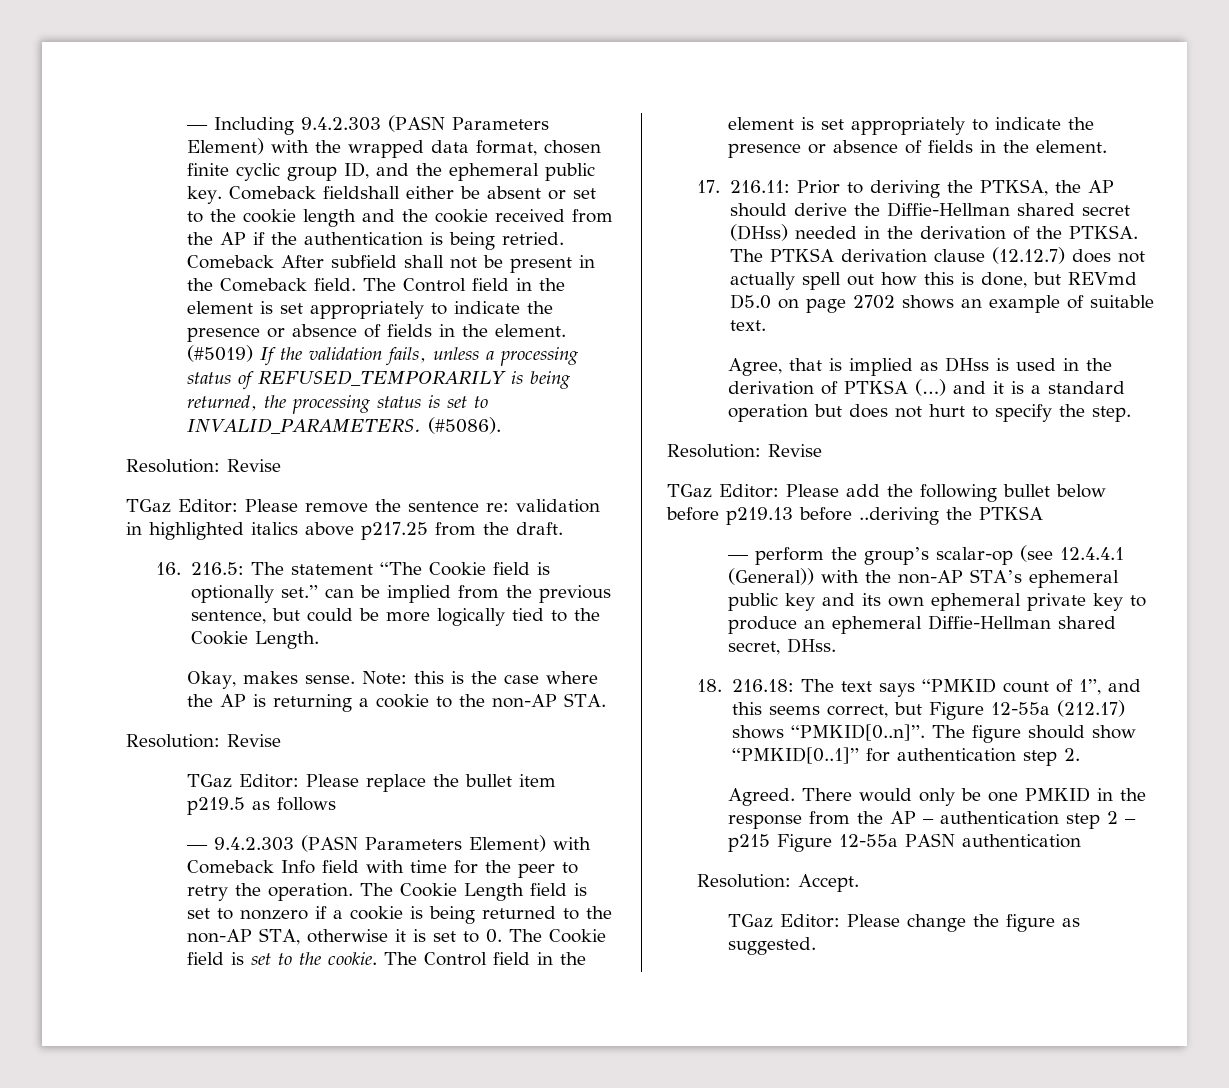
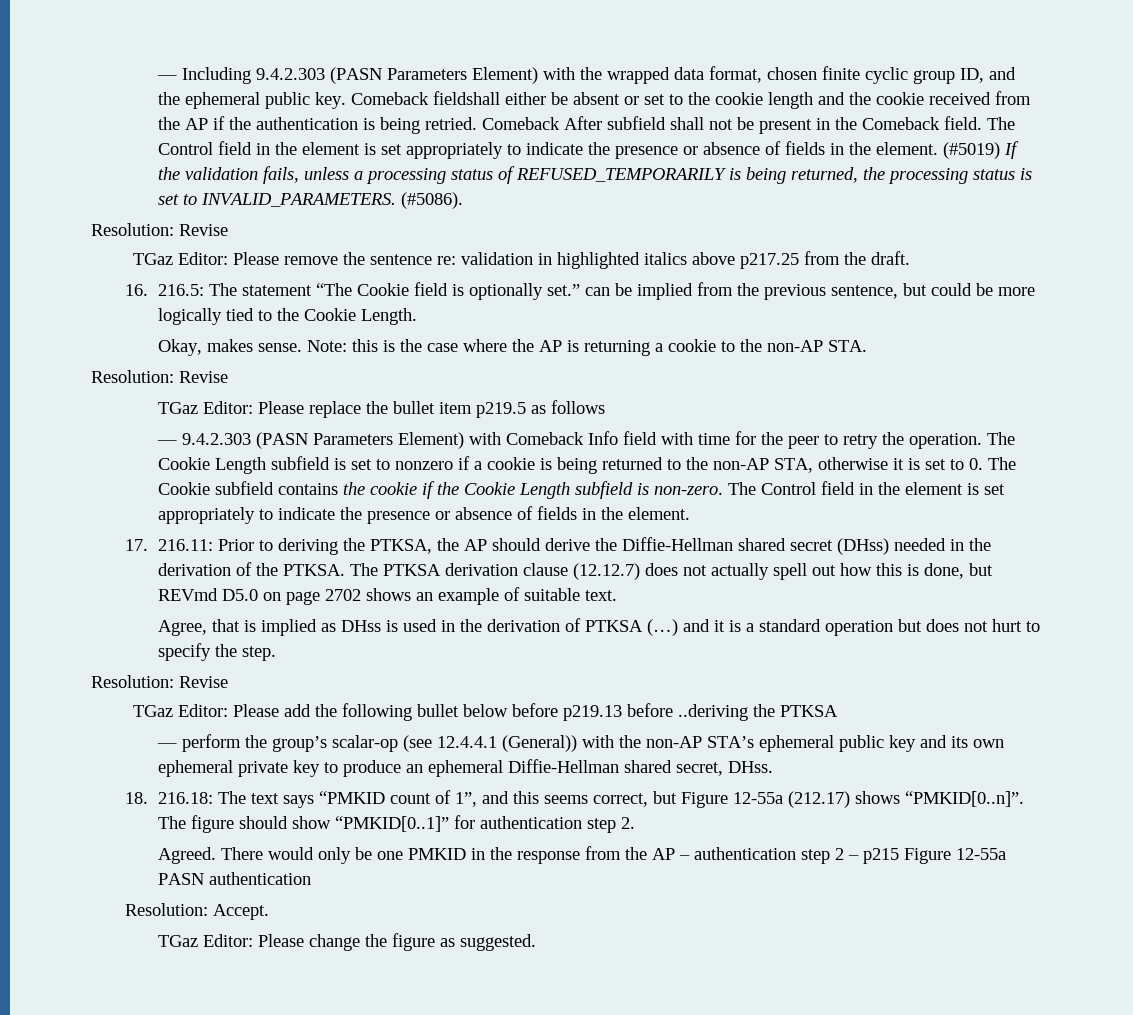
[529,883,567,896] field -> [271,456,331,470] subfield
[186,952,377,965] field is set to the cookie. -> [215,481,724,499] subfield contains the cookie if the Cookie Length subfield is non-zero.

